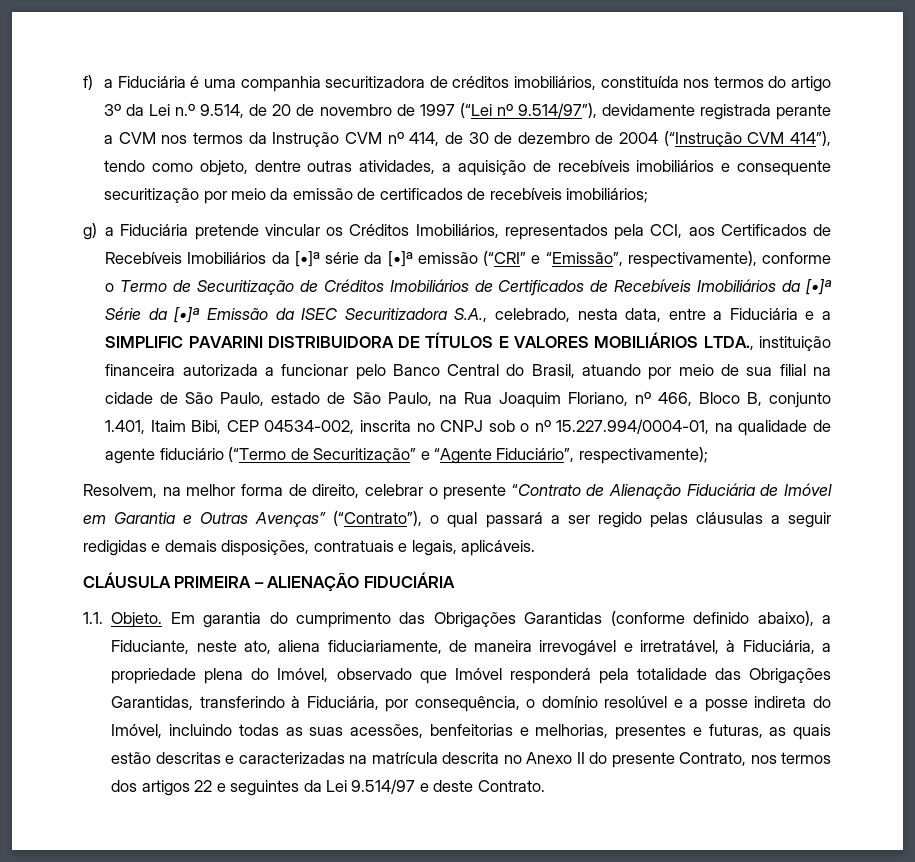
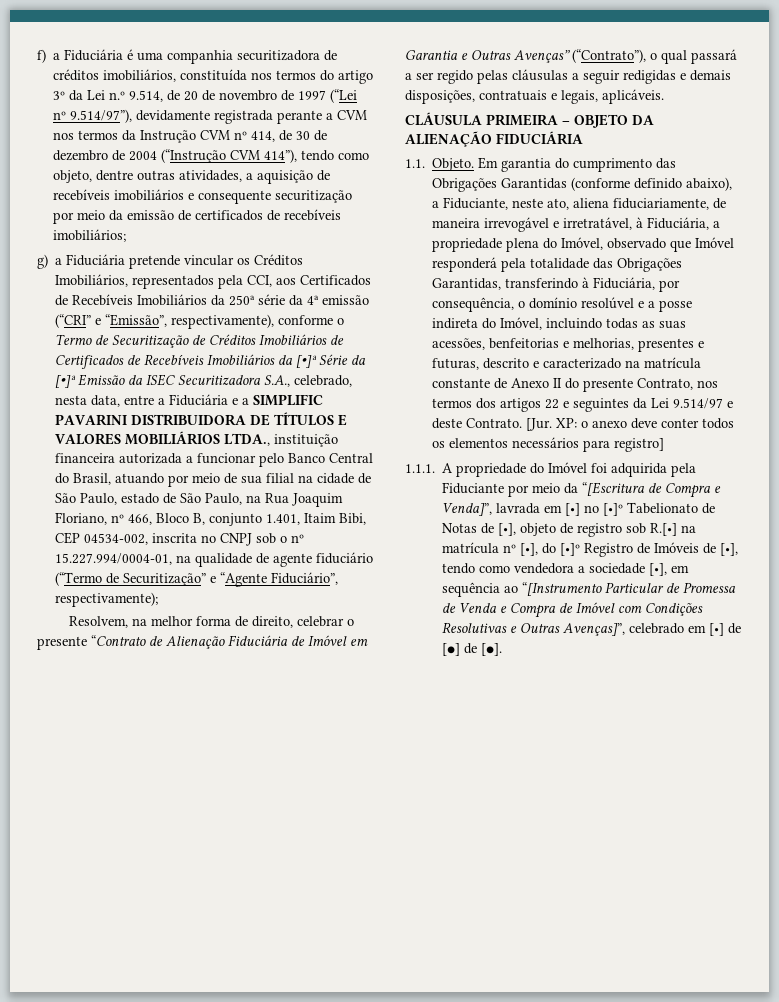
[294,251,320,267] [•]ª -> [229,295,256,306] 250ª
[387,251,413,267] [•]ª -> [307,295,320,305] 4ª
(264, 585) none -> [574,114,654,128] OBJETO DA
[769,724,831,740] [111,752,522,764] as quais estão descritas e caracterizadas na matrícula descrita no -> [483,357,702,369] [432,378,508,389] descrito e caracterizado na matrícula constante de
(545, 786) none -> [526,418,735,431] [432,437,665,452] [405,462,697,477] [442,482,722,498] [442,502,716,516] [442,523,697,537] [442,542,739,557] [442,563,690,576] [442,582,737,597] [442,602,704,618] [442,622,742,636] [442,643,503,656] [Jur. XP: o anexo deve conter todos os elementos necessários para registro] // 1.1.1. A propriedade do Imóvel foi adquirida pela Fiduciante por meio da “[Escritura de Compra e Venda]”, lavrada em [•] no [•]º Tabelionato de Notas de [•], objeto de registro sob R.[•] na matrícula nº [•], do [•]º Registro de Imóveis de [•], tendo como vendedora a sociedade [•], em sequência ao “[Instrumento Particular de Promessa de Venda e Compra de Imóvel com Condições Resolutivas e Outras Avenças]”, celebrado em [•] de [●] de [●].

